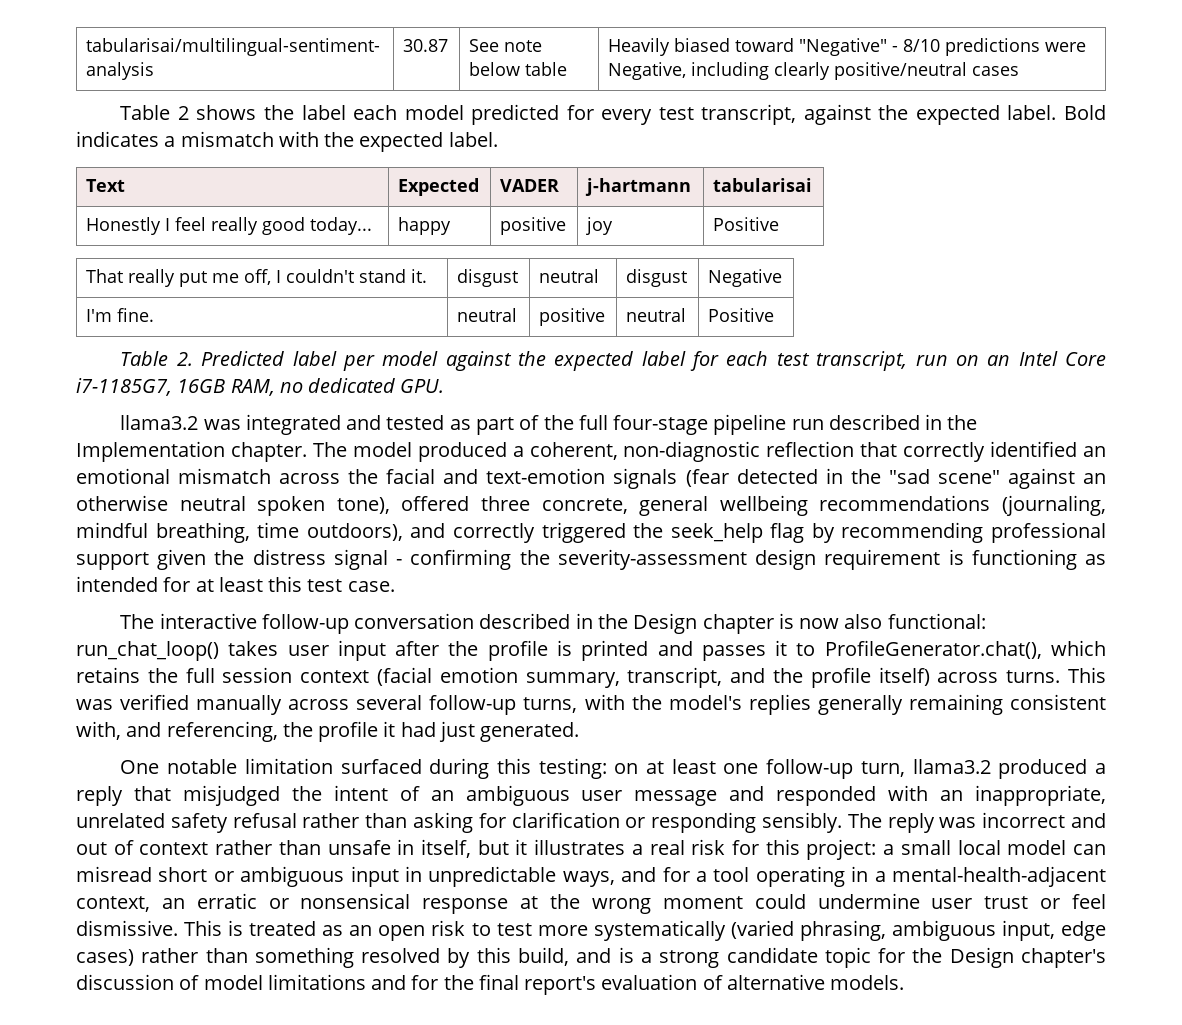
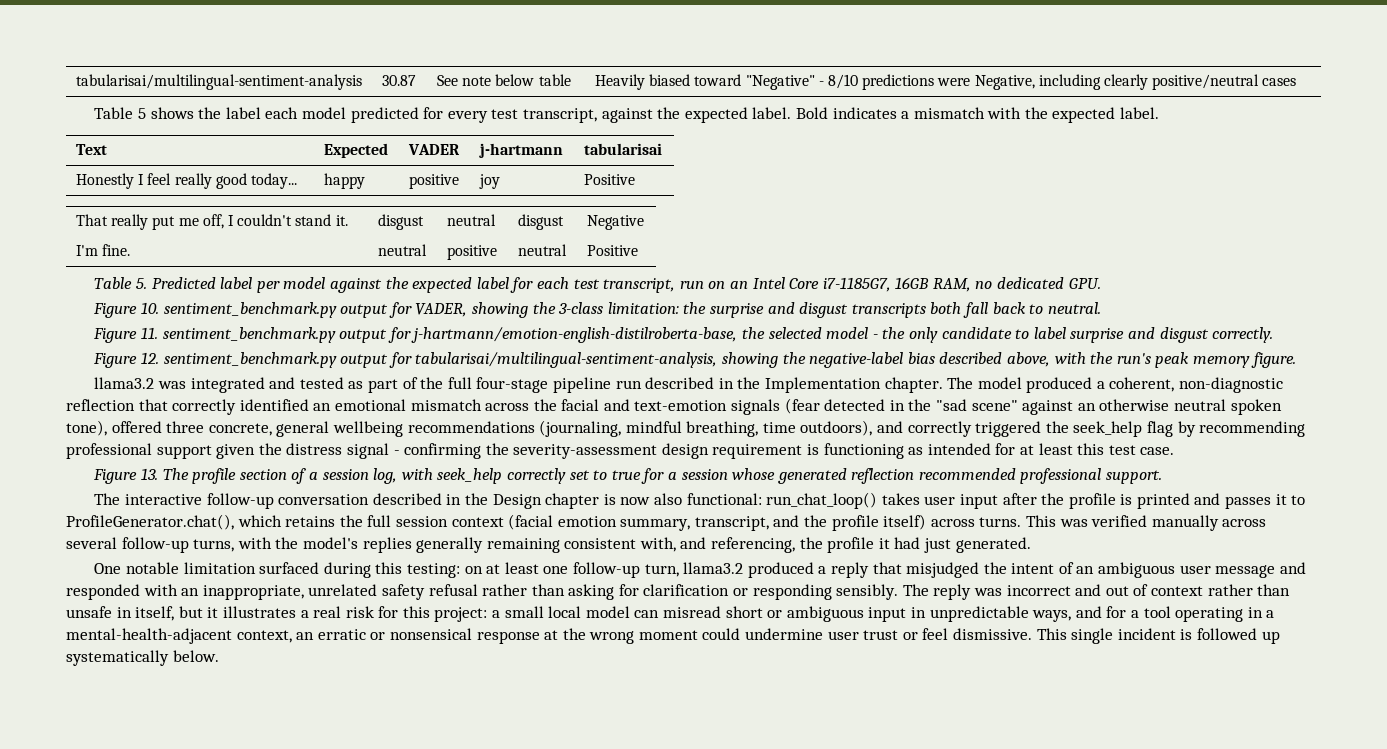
[177,106,189,120] 2 -> [138,108,147,119] 5
[176,352,193,366] 2. -> [136,278,148,289] 5.
(445, 386) none -> [93,302,1101,318] [93,327,1274,343] [93,352,1296,368] // Figure 10. sentiment_benchmark.py output for VADER, showing the 3-class limitation: the surprise and disgust transcripts both fall back to neutral. // Figure 11. sentiment_benchmark.py output for j-hartmann/emotion-english-distilroberta-base, the selected model - the only candidate to label surprise and disgust correctly. // Figure 12. sentiment_benchmark.py output for tabularisai/multilingual-sentiment-analysis, showing the negative-label bias described above, with the run's peak memory figure.
(395, 586) none -> [93,468,1163,484] // Figure 13. The profile section of a session log, with seek_help correctly set to true for a session whose generated reflection recommended professional support.
[228,920,1106,941] [76,947,1106,968] [76,974,905,995] is treated as an open risk to test more systematically (varied phrasing, ambiguous input, edge cases) rather than something resolved by this build, and is a strong candidate topic for the Design chapter's discussion of model limitations and for the final report's evaluation of alternative models. -> [1071,628,1280,644] [66,650,219,666] single incident is followed up systematically below.

